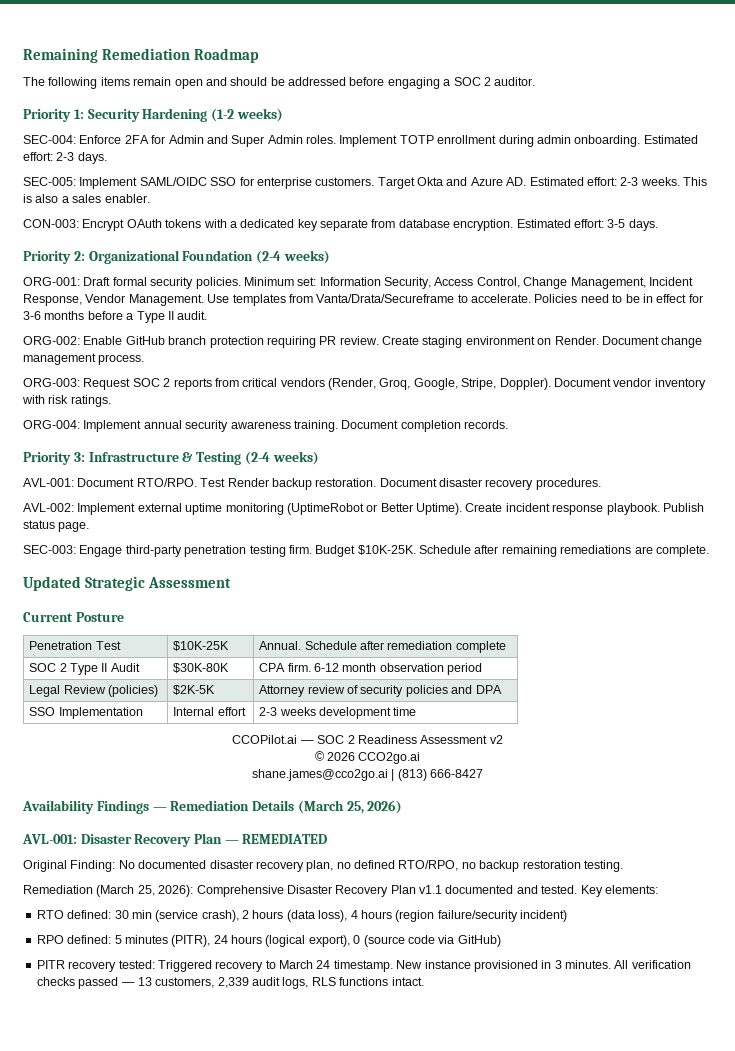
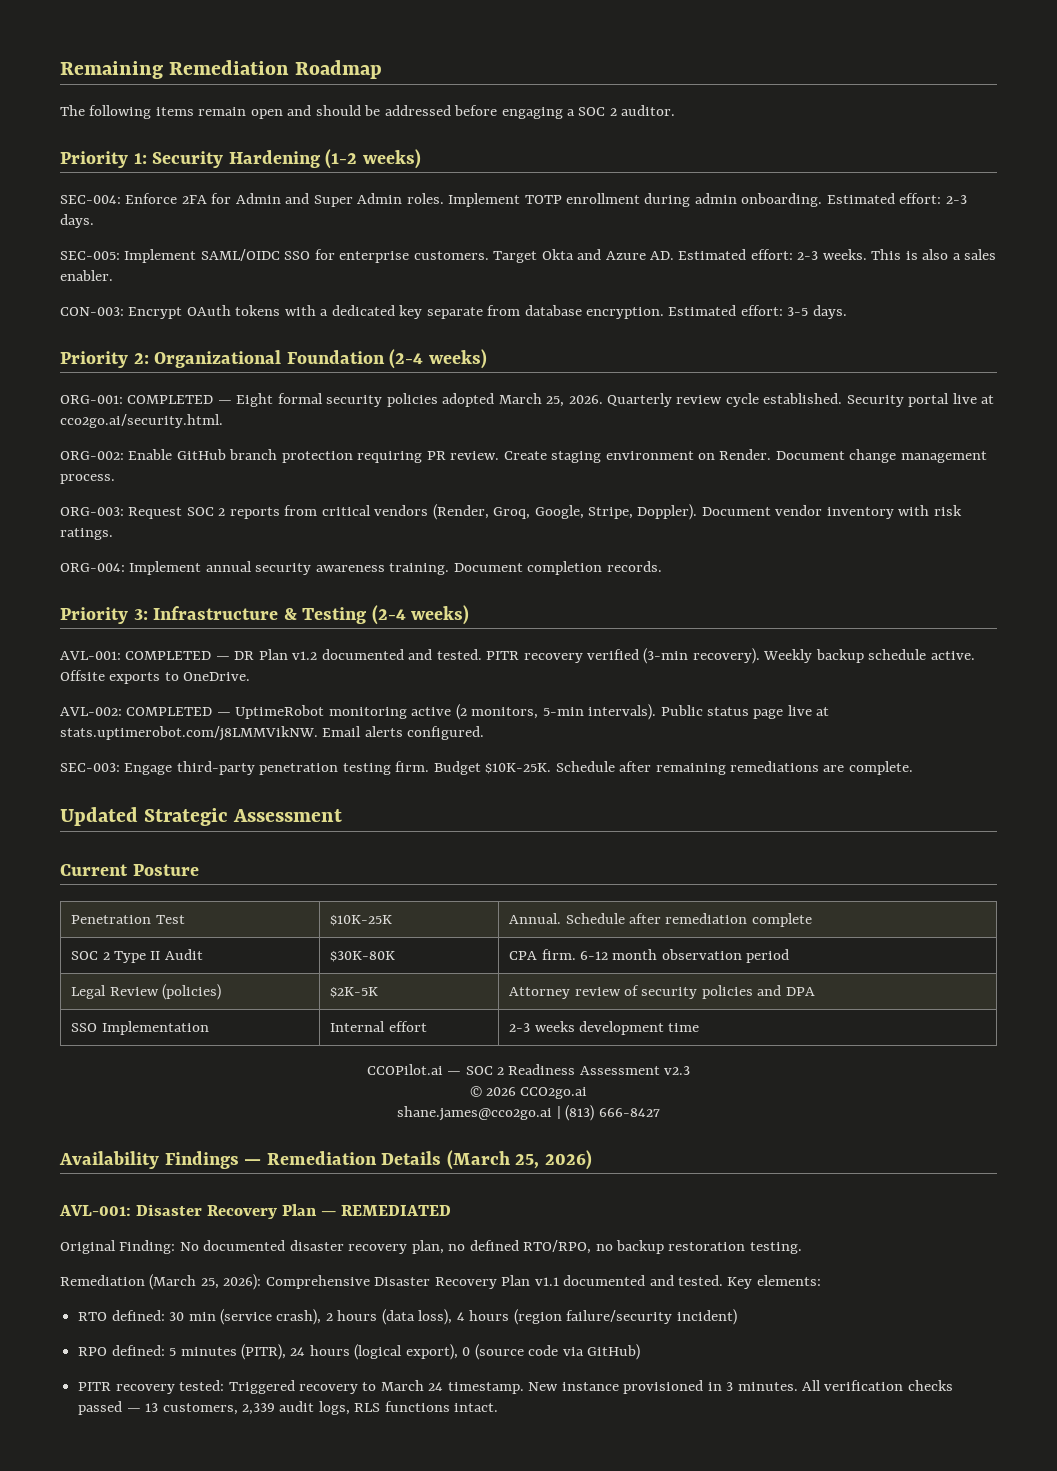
[83,277,693,289] [23,294,703,306] [23,311,208,323] Draft formal security policies. Minimum set: Information Security, Access Control, Change Management, Incident Response, Vendor Management. Use templates from Vanta/Drata/Secureframe to accelerate. Policies need to be in effect for 3-6 months before a Type II audit. -> [127,393,995,407] [60,414,223,428] COMPLETED — Eight formal security policies adopted March 25, 2026. Quarterly review cycle established. Security portal live at cco2go.ai/security.html.
[77,478,601,490] [23,503,704,515] [23,520,90,532] Document RTO/RPO. Test Render backup restoration. Document disaster recovery procedures. // AVL-002: Implement external uptime monitoring (UptimeRobot or Better Uptime). Create incident response playbook. Publish status page. -> [125,648,975,664] [60,670,251,684] [60,704,830,720] [60,726,485,741] COMPLETED — DR Plan v1.2 documented and tested. PITR recovery verified (3-min recovery). Weekly backup schedule active. Offsite exports to OneDrive. // AVL-002: COMPLETED — UptimeRobot monitoring active (2 monitors, 5-min intervals). Public status page live at stats.uptimerobot.com/j8LMMVikNW. Email alerts configured.
[489,735,503,744] v2 -> [664,1066,691,1075] v2.3

